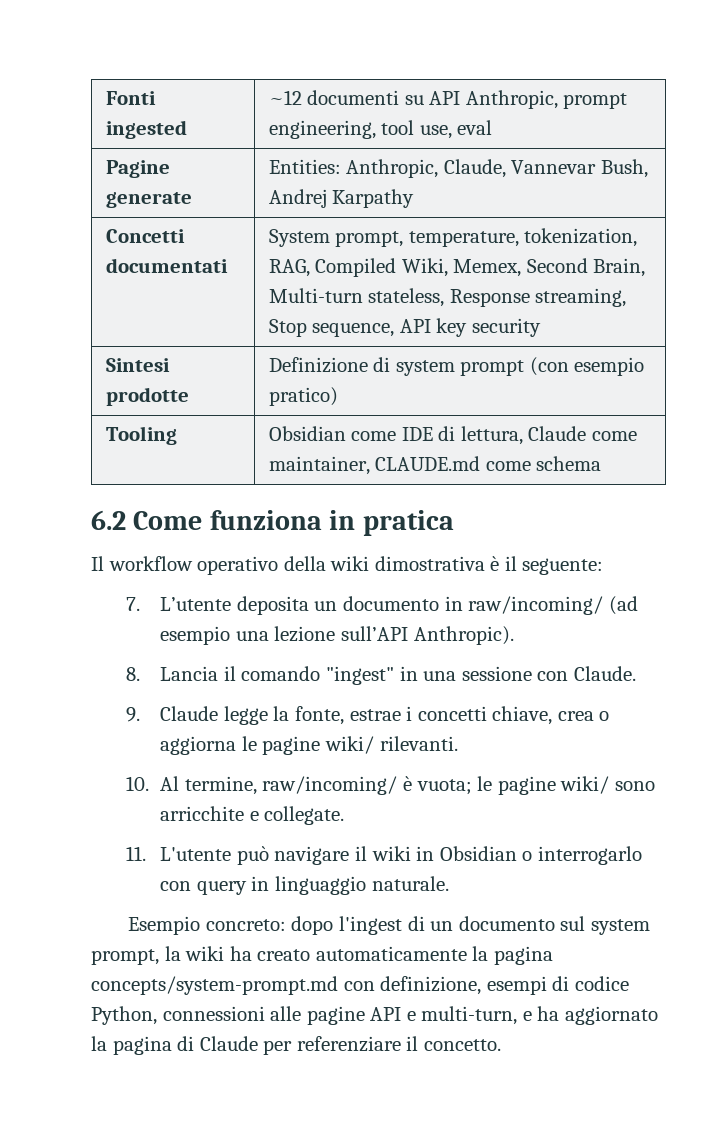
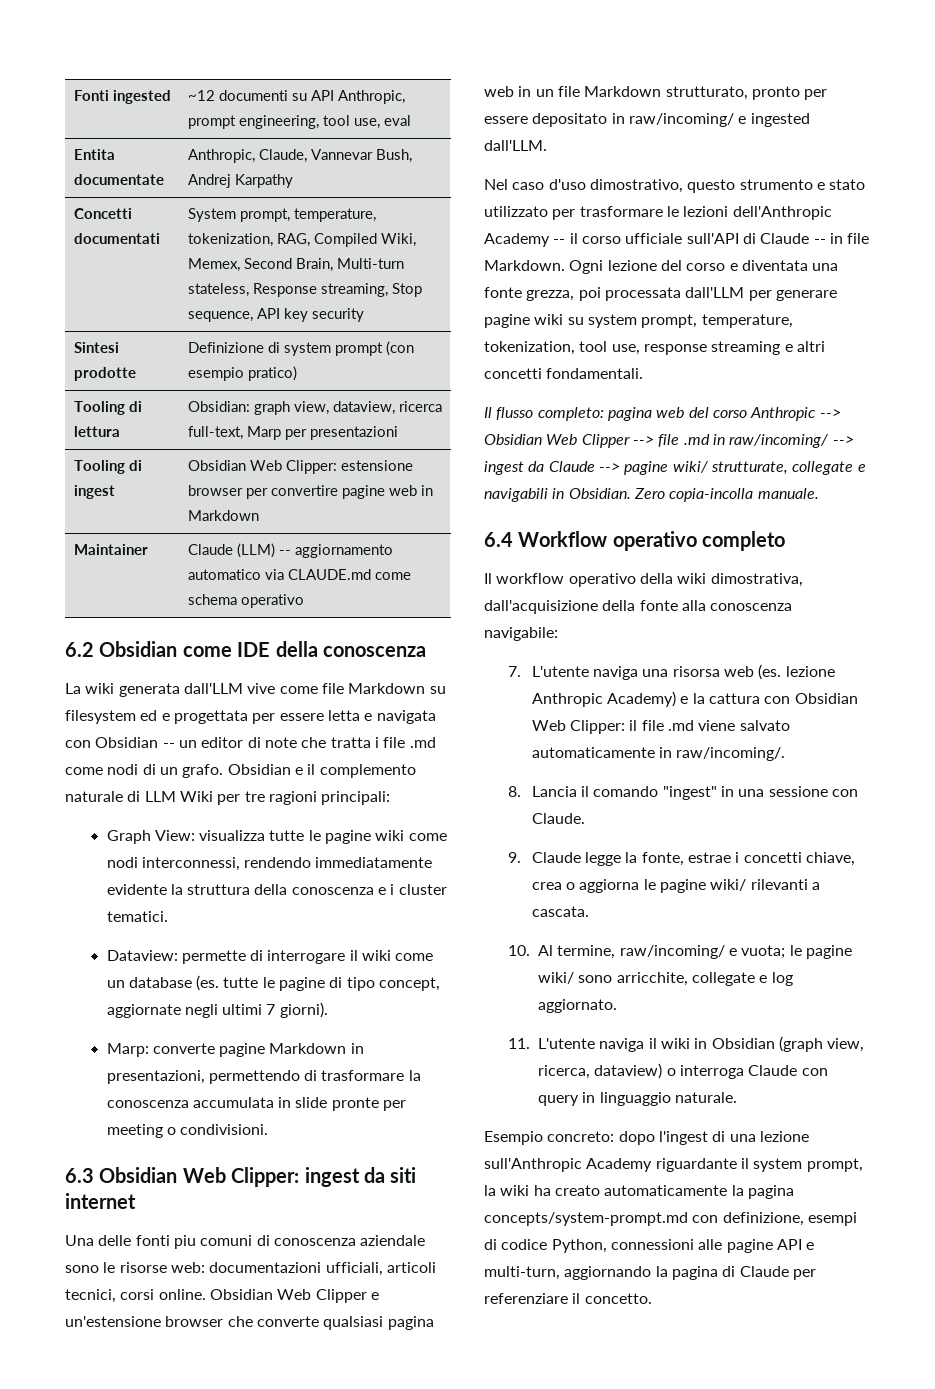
[105,160,170,178] [105,192,192,208] [268,159,341,174] Pagine generate | Entities: -> [73,149,115,160] [73,174,164,185] Entita documentate |
[268,426,637,445] [268,456,602,475] [91,510,454,536] | Obsidian come IDE di lettura, Claude come maintainer, CLAUDE.md come schema // 6.2 Come funziona in pratica -> [128,401,142,412] [73,426,120,437] [187,401,442,415] [187,426,398,440] [73,460,142,474] [73,485,115,499] [187,460,413,474] [187,485,433,499] [187,510,259,521] [73,544,148,555] [187,543,393,558] [187,569,411,580] [187,594,304,608] [65,641,426,657] [65,683,446,697] [65,710,436,724] [65,737,436,748] [65,764,416,778] [65,791,391,805] [106,830,447,844] [106,857,433,871] [106,884,447,895] [106,911,168,922] [106,950,434,964] [106,975,441,991] [106,1002,328,1018] [106,1043,364,1057] [106,1070,421,1084] [106,1097,407,1111] [106,1124,269,1138] [65,1167,417,1187] [65,1193,136,1209] [65,1235,426,1249] [65,1262,436,1276] [65,1289,379,1303] [65,1316,434,1330] [484,86,828,100] [484,113,810,127] [484,140,547,151] [484,179,866,193] [484,206,832,220] [484,233,870,247] [484,260,839,274] [484,287,837,301] [484,314,793,328] [484,341,825,355] [484,368,644,379] [484,407,841,421] [484,434,854,448] [484,461,866,475] [484,488,819,502] [484,531,786,551] di lettura | Obsidian: graph view, dataview, ricerca full-text, Marp per presentazioni // Tooling di ingest | Obsidian Web Clipper: estensione browser per convertire pagine web in Markdown // Maintainer | Claude (LLM) -- aggiornamento automatico via CLAUDE.md come schema operativo // 6.2 Obsidian come IDE della conoscenza // La wiki generata dall'LLM vive come file Markdown su filesystem ed e progettata per essere letta e navigata con Obsidian -- un editor di note che tratta i file .md come nodi di un grafo. Obsidian e il complemento naturale di LLM Wiki per tre ragioni principali: // Graph View: visualizza tutte le pagine wiki come nodi interconnessi, rendendo immediatamente evidente la struttura della conoscenza e i cluster tematici. // Dataview: permette di interrogare il wiki come un database (es. tutte le pagine di tipo concept, aggiornate negli ultimi 7 giorni). // Marp: converte pagine Markdown in presentazioni, permettendo di trasformare la conoscenza accumulata in slide pronte per meeting o condivisioni. // 6.3 Obsidian Web Clipper: ingest da siti internet // Una delle fonti piu comuni di conoscenza aziendale sono le risorse web: documentazioni ufficiali, articoli tecnici, corsi online. Obsidian Web Clipper e un'estensione browser che converte qualsiasi pagina web in un file Markdown strutturato, pronto per essere depositato in raw/incoming/ e ingested dall'LLM. // Nel caso d'uso dimostrativo, questo strumento e stato utilizzato per trasformare le lezioni dell'Anthropic Academy -- il corso ufficiale sull'API di Claude -- in file Markdown. Ogni lezione del corso e diventata una fonte grezza, poi processata dall'LLM per generare pagine wiki su system prompt, temperature, tokenization, tool use, response streaming e altri concetti fondamentali. // Il flusso completo: pagina web del corso Anthropic --> Obsidian Web Clipper --> file .md in raw/incoming/ --> ingest da Claude --> pagine wiki/ strutturate, collegate e navigabili in Obsidian. Zero copia-incolla manuale. // 6.4 Workflow operativo completo
[374,556,604,575] [125,596,638,615] [160,626,514,645] dimostrativa è il seguente: // 7. L’utente deposita un documento in raw/incoming/ (ad esempio una lezione sull’API Anthropic). -> [710,573,803,587] [484,600,793,614] [484,627,558,641] [507,664,835,680] [531,691,858,707] [531,720,790,734] [531,747,786,761] dimostrativa, dall'acquisizione della fonte alla conoscenza navigabile: // 7. L'utente naviga una risorsa web (es. lezione Anthropic Academy) e la cattura con Obsidian Web Clipper: il file .md viene salvato automaticamente in raw/incoming/.
[379,736,458,751] rilevanti. -> [750,879,821,890] [531,906,589,917] rilevanti a cascata.
[402,776,412,791] è -> [728,948,737,956] e
[160,806,345,825] arricchite e collegate. -> [616,972,793,986] [537,999,617,1013] arricchite, collegate e log aggiornato.
[236,846,350,865] può navigare -> [599,1038,645,1052] naviga
[522,846,642,865] o interrogarlo -> [778,1036,865,1052] [537,1063,798,1079] (graph view, ricerca, dataview) o interroga Claude
[430,916,586,931] un documento sul -> [729,1131,809,1142] [484,1158,749,1172] una lezione sull'Anthropic Academy riguardante il
[522,1006,658,1025] e ha aggiornato -> [564,1266,652,1280] aggiornando

